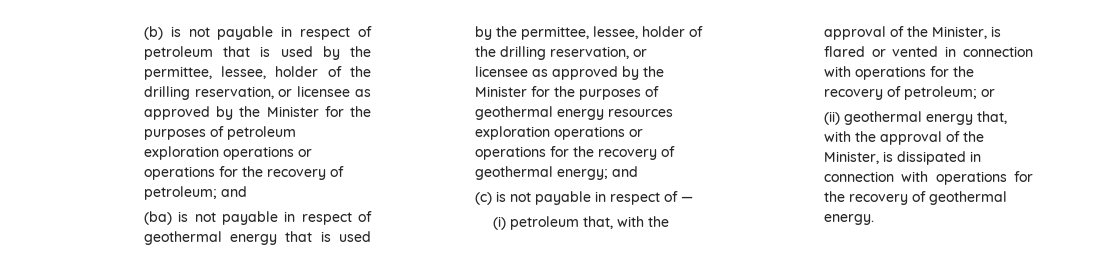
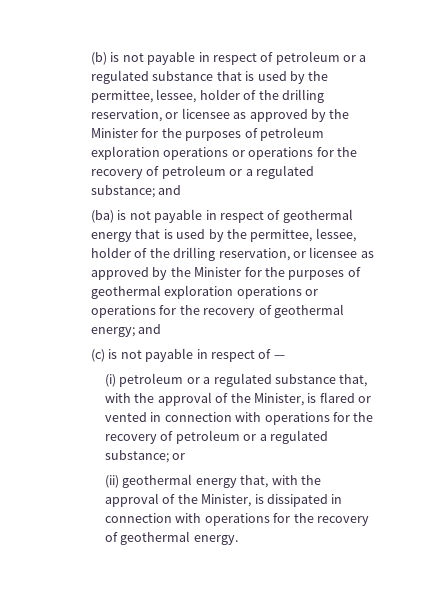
(213, 53) none -> [343,55,367,62] [91,70,214,84] or a regulated substance
[143,186,217,200] petroleum; -> [161,165,314,179] [91,185,156,198] petroleum or a regulated substance;
[556,109,673,120] energy resources -> (162, 292) none
(579, 223) none -> [186,373,336,387] or a regulated substance
[903,86,977,100] petroleum; -> [175,430,328,444] [105,450,170,463] petroleum or a regulated substance;

